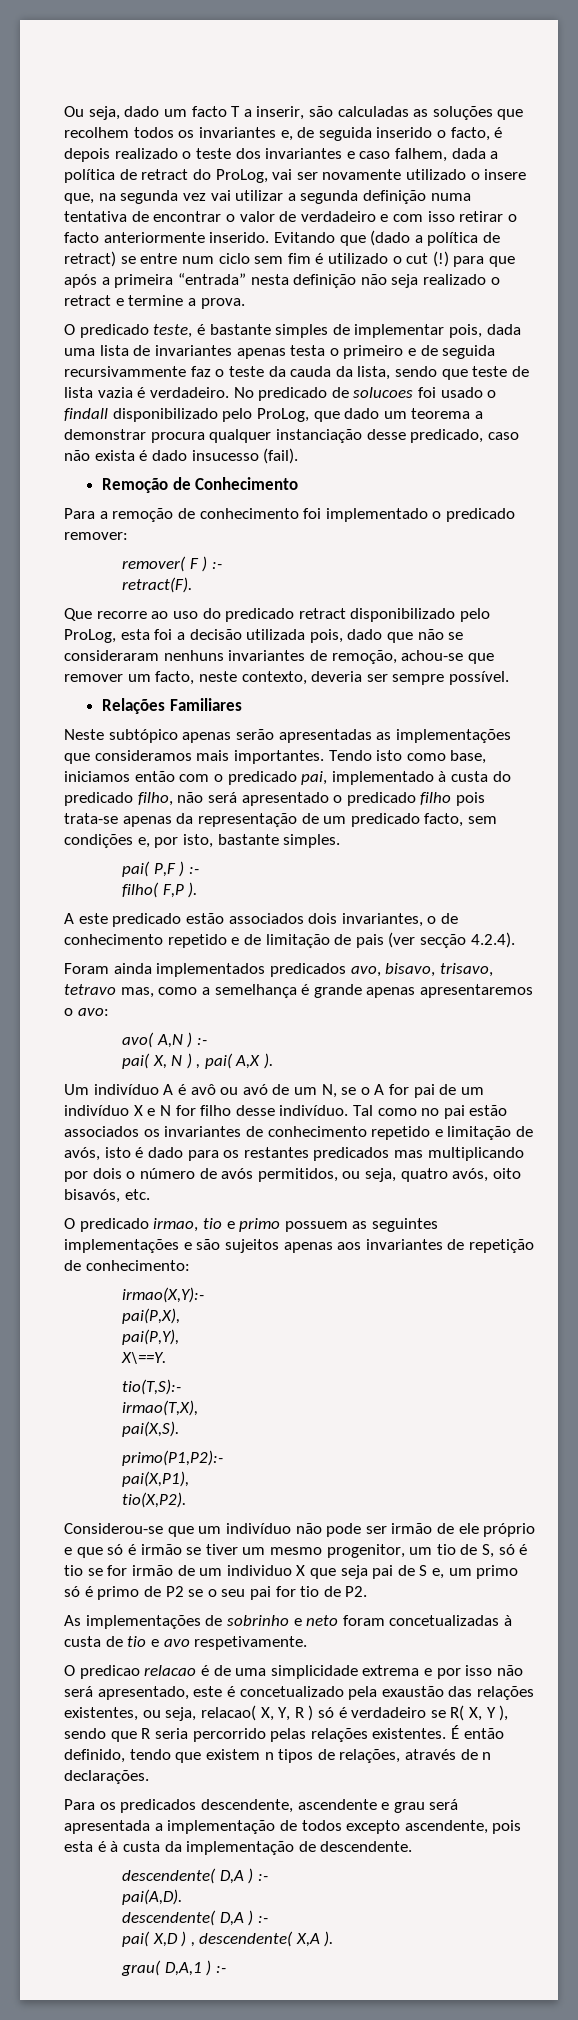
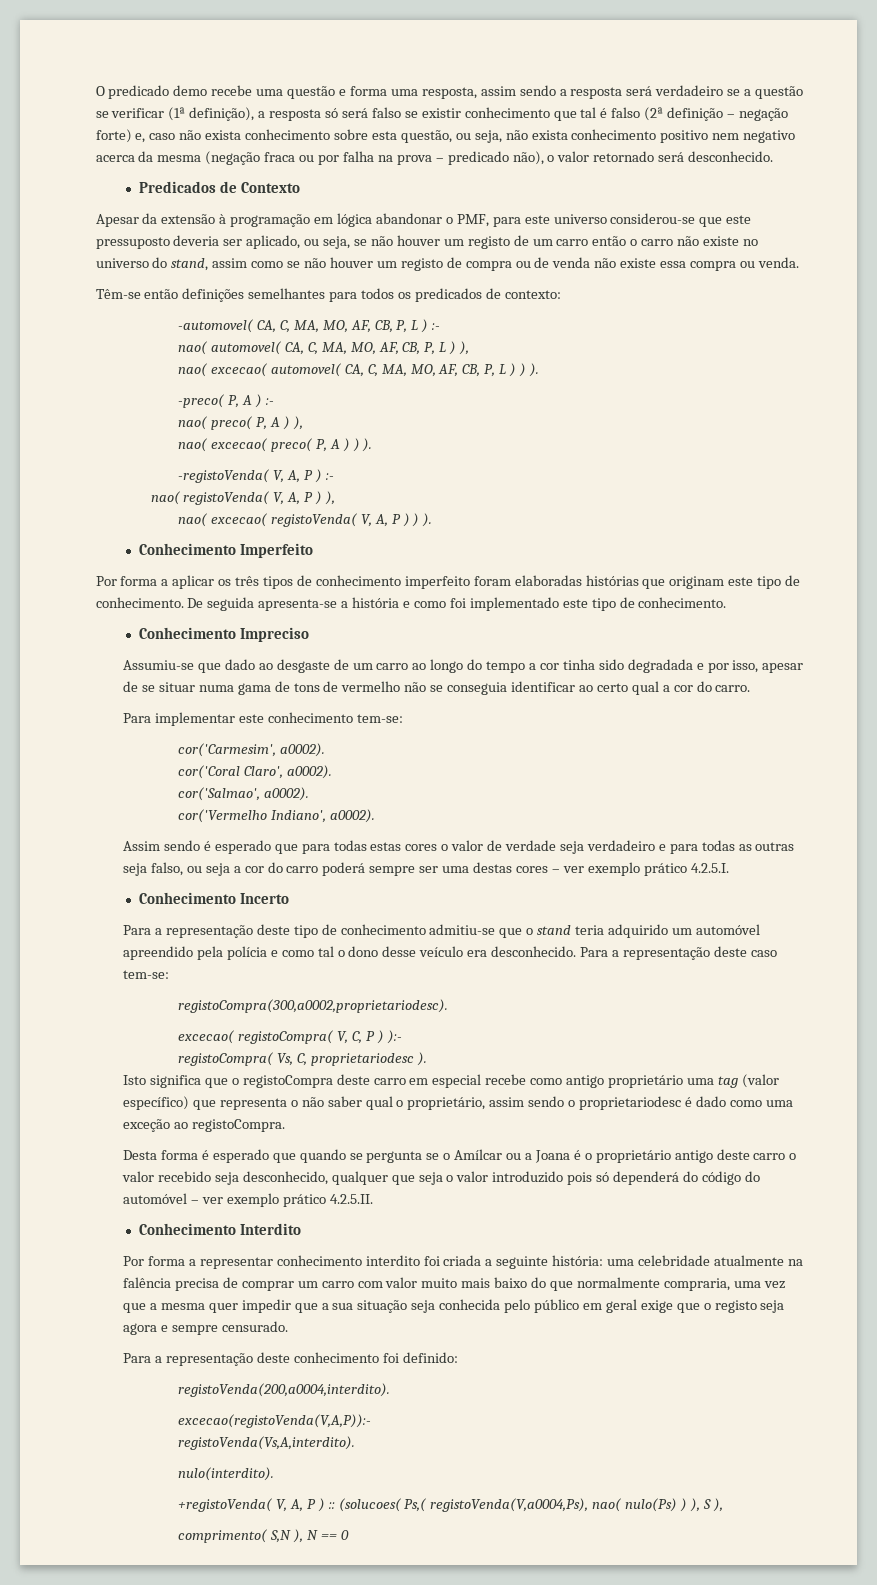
[64,106,524,120] [64,127,503,141] [64,148,499,162] [64,169,527,183] [64,190,471,204] [64,211,517,222] [64,230,500,246] [64,251,515,267] [64,273,500,288] [64,295,245,309] [64,324,521,338] [64,345,496,359] [64,366,529,380] [64,387,497,401] [64,408,483,422] [64,429,519,443] [64,448,299,464] [102,477,299,493] [64,508,515,522] [64,532,129,540] [121,556,222,572] [121,577,192,593] [64,608,490,622] [64,629,464,643] [64,650,494,664] [64,671,509,685] [102,698,242,714] [64,729,511,743] [64,750,487,764] [64,771,511,785] [64,792,485,806] [64,813,497,827] [64,834,341,848] [121,861,199,877] [121,882,198,898] [64,913,458,927] [64,932,515,948] [64,963,493,977] [64,984,533,998] [64,1008,109,1016] [121,1032,207,1048] [121,1053,274,1069] [64,1084,484,1098] [64,1105,508,1119] [64,1126,533,1140] [64,1147,524,1161] [64,1168,521,1182] [64,1189,150,1203] [64,1218,438,1232] [64,1239,534,1253] [64,1260,190,1271] [121,1287,204,1303] [121,1308,180,1324] [121,1329,179,1345] [120,1352,166,1364] [121,1379,181,1395] [121,1400,198,1416] [121,1421,179,1437] [121,1450,223,1466] [121,1471,189,1487] [121,1492,186,1508] [64,1523,536,1537] [64,1544,528,1558] [64,1565,519,1579] [64,1586,368,1600] [64,1615,512,1629] [64,1636,308,1650] [64,1665,523,1679] [64,1686,534,1700] [64,1705,509,1721] [64,1725,504,1742] [64,1749,492,1763] [64,1770,150,1784] [64,1799,459,1813] [64,1820,522,1834] [64,1841,413,1855] [121,1868,268,1884] [121,1889,182,1905] [121,1910,268,1926] [121,1931,334,1947] [120,1960,226,1976] Ou seja, dado um facto T a inserir, são calculadas as soluções que recolhem todos os invariantes e, de seguida inserido o facto, é depois realizado o teste dos invariantes e caso falhem, dada a política de retract do ProLog, vai ser novamente utilizado o insere que, na segunda vez vai utilizar a segunda definição numa tentativa de encontrar o valor de verdadeiro e com isso retirar o facto anteriormente inserido. Evitando que (dado a política de retract) se entre num ciclo sem fim é utilizado o cut (!) para que após a primeira “entrada” nesta definição não seja realizado o retract e termine a prova. // O predicado teste, é bastante simples de implementar pois, dada uma lista de invariantes apenas testa o primeiro e de seguida recursivammente faz o teste da cauda da lista, sendo que teste de lista vazia é verdadeiro. No predicado de solucoes foi usado o findall disponibilizado pelo ProLog, que dado um teorema a demonstrar procura qualquer instanciação desse predicado, caso não exista é dado insucesso (fail). // Remoção de Conhecimento // Para a remoção de conhecimento foi implementado o predicado remover: // remover( F ) :- // retract(F). // Que recorre ao uso do predicado retract disponibilizado pelo ProLog, esta foi a decisão utilizada pois, dado que não se consideraram nenhuns invariantes de remoção, achou-se que remover um facto, neste contexto, deveria ser sempre possível. // Relações Familiares // Neste subtópico apenas serão apresentadas as implementações que consideramos mais importantes. Tendo isto como base, iniciamos então com o predicado pai, implementado à custa do predicado filho, não será apresentado o predicado filho pois trata-se apenas da representação de um predicado facto, sem condições e, por isto, bastante simples. // pai( P,F ) :- // filho( F,P ). // A este predicado estão associados dois invariantes, o de conhecimento repetido e de limitação de pais (ver secção 4.2.4). // Foram ainda implementados predicados avo, bisavo, trisavo, tetravo mas, como a semelhança é grande apenas apresentaremos o avo: // avo( A,N ) :- // pai( X, N ) , pai( A,X ). // Um indivíduo A é avô ou avó de um N, se o A for pai de um indivíduo X e N for filho desse indivíduo. Tal como no pai estão associados os invariantes de conhecimento repetido e limitação de avós, isto é dado para os restantes predicados mas multiplicando por dois o número de avós permitidos, ou seja, quatro avós, oito bisavós, etc. // O predicado irmao, tio e primo possuem as seguintes implementações e são sujeitos apenas aos invariantes de repetição de conhecimento: // irmao(X,Y):- // pai(P,X), // pai(P,Y), // X\==Y. // tio(T,S):- // irmao(T,X), // pai(X,S). // primo(P1,P2):- // pai(X,P1), // tio(X,P2). // Considerou-se que um indivíduo não pode ser irmão de ele próprio e que só é irmão se tiver um mesmo progenitor, um tio de S, só é tio se for irmão de um individuo X que seja pai de S e, um primo só é primo de P2 se o seu pai for tio de P2. // As implementações de sobrinho e neto foram concetualizadas à custa de tio e avo respetivamente. // O predicao relacao é de uma simplicidade extrema e por isso não será apresentado, este é concetualizado pela exaustão das relações existentes, ou seja, relacao( X, Y, R ) só é verdadeiro se R( X, Y ), sendo que R seria percorrido pelas relações existentes. É então definido, tendo que existem n tipos de relações, através de n declarações. // Para os predicados descendente, ascendente e grau será apresentada a implementação de todos excepto ascendente, pois esta é à custa da implementação de descendente. // descendente( D,A ) :- // pai(A,D). // descendente( D,A ) :- // pai( X,D ) , descendente( X,A ). // grau( D,A,1 ) :- -> [95,85,803,99] [95,107,788,121] [95,129,796,143] [95,151,774,165] [138,181,300,193] [95,213,752,227] [95,235,758,249] [95,257,799,271] [95,288,561,302] [178,319,441,333] [178,341,470,355] [178,363,539,377] [178,394,274,408] [178,416,303,430] [178,438,373,452] [178,469,334,483] [150,491,336,505] [178,513,433,527] [138,543,313,558] [95,575,801,589] [95,597,727,611] [138,627,309,642] [123,659,804,673] [123,681,751,695] [123,712,403,726] [178,743,326,757] [178,765,332,779] [178,787,310,801] [178,809,375,823] [123,840,795,854] [123,862,729,876] [138,892,289,904] [123,924,760,938] [123,946,777,960] [123,970,170,979] [178,999,449,1013] [178,1030,402,1044] [178,1052,427,1066] [123,1074,779,1088] [123,1096,793,1110] [123,1119,285,1132] [123,1149,797,1163] [122,1171,760,1185] [123,1193,373,1207] [138,1223,301,1235] [123,1255,803,1269] [123,1277,785,1291] [123,1299,785,1313] [123,1321,288,1335] [123,1352,458,1366] [178,1383,391,1397] [178,1414,372,1428] [178,1436,356,1450] [178,1467,275,1481] [178,1498,723,1512] [178,1529,349,1543] O predicado demo recebe uma questão e forma uma resposta, assim sendo a resposta será verdadeiro se a questão se verificar (1ª definição), a resposta só será falso se existir conhecimento que tal é falso (2ª definição – negação forte) e, caso não exista conhecimento sobre esta questão, ou seja, não exista conhecimento positivo nem negativo acerca da mesma (negação fraca ou por falha na prova – predicado não), o valor retornado será desconhecido. // Predicados de Contexto // Apesar da extensão à programação em lógica abandonar o PMF, para este universo considerou-se que este pressuposto deveria ser aplicado, ou seja, se não houver um registo de um carro então o carro não existe no universo do stand, assim como se não houver um registo de compra ou de venda não existe essa compra ou venda. // Têm-se então definições semelhantes para todos os predicados de contexto: // -automovel( CA, C, MA, MO, AF, CB, P, L ) :- // nao( automovel( CA, C, MA, MO, AF, CB, P, L ) ), // nao( excecao( automovel( CA, C, MA, MO, AF, CB, P, L ) ) ). // -preco( P, A ) :- // nao( preco( P, A ) ), // nao( excecao( preco( P, A ) ) ). // -registoVenda( V, A, P ) :- // nao( registoVenda( V, A, P ) ), // nao( excecao( registoVenda( V, A, P ) ) ). // Conhecimento Imperfeito // Por forma a aplicar os três tipos de conhecimento imperfeito foram elaboradas histórias que originam este tipo de conhecimento. De seguida apresenta-se a história e como foi implementado este tipo de conhecimento. // Conhecimento Impreciso // Assumiu-se que dado ao desgaste de um carro ao longo do tempo a cor tinha sido degradada e por isso, apesar de se situar numa gama de tons de vermelho não se conseguia identificar ao certo qual a cor do carro. // Para implementar este conhecimento tem-se: // cor('Carmesim', a0002). // cor('Coral Claro', a0002). // cor('Salmao', a0002). // cor('Vermelho Indiano', a0002). // Assim sendo é esperado que para todas estas cores o valor de verdade seja verdadeiro e para todas as outras seja falso, ou seja a cor do carro poderá sempre ser uma destas cores – ver exemplo prático 4.2.5.I. // Conhecimento Incerto // Para a representação deste tipo de conhecimento admitiu-se que o stand teria adquirido um automóvel apreendido pela polícia e como tal o dono desse veículo era desconhecido. Para a representação deste caso tem-se: // registoCompra(300,a0002,proprietariodesc). // excecao( registoCompra( V, C, P ) ):- // registoCompra( Vs, C, proprietariodesc ). // Isto significa que o registoCompra deste carro em especial recebe como antigo proprietário uma tag (valor específico) que representa o não saber qual o proprietário, assim sendo o proprietariodesc é dado como uma exceção ao registoCompra. // Desta forma é esperado que quando se pergunta se o Amílcar ou a Joana é o proprietário antigo deste carro o valor recebido seja desconhecido, qualquer que seja o valor introduzido pois só dependerá do código do automóvel – ver exemplo prático 4.2.5.II. // Conhecimento Interdito // Por forma a representar conhecimento interdito foi criada a seguinte história: uma celebridade atualmente na falência precisa de comprar um carro com valor muito mais baixo do que normalmente compraria, uma vez que a mesma quer impedir que a sua situação seja conhecida pelo público em geral exige que o registo seja agora e sempre censurado. // Para a representação deste conhecimento foi definido: // registoVenda(200,a0004,interdito). // excecao(registoVenda(V,A,P)):- // registoVenda(Vs,A,interdito). // nulo(interdito). // +registoVenda( V, A, P ) :: (solucoes( Ps,( registoVenda(V,a0004,Ps), nao( nulo(Ps) ) ), S ), // comprimento( S,N ), N == 0

